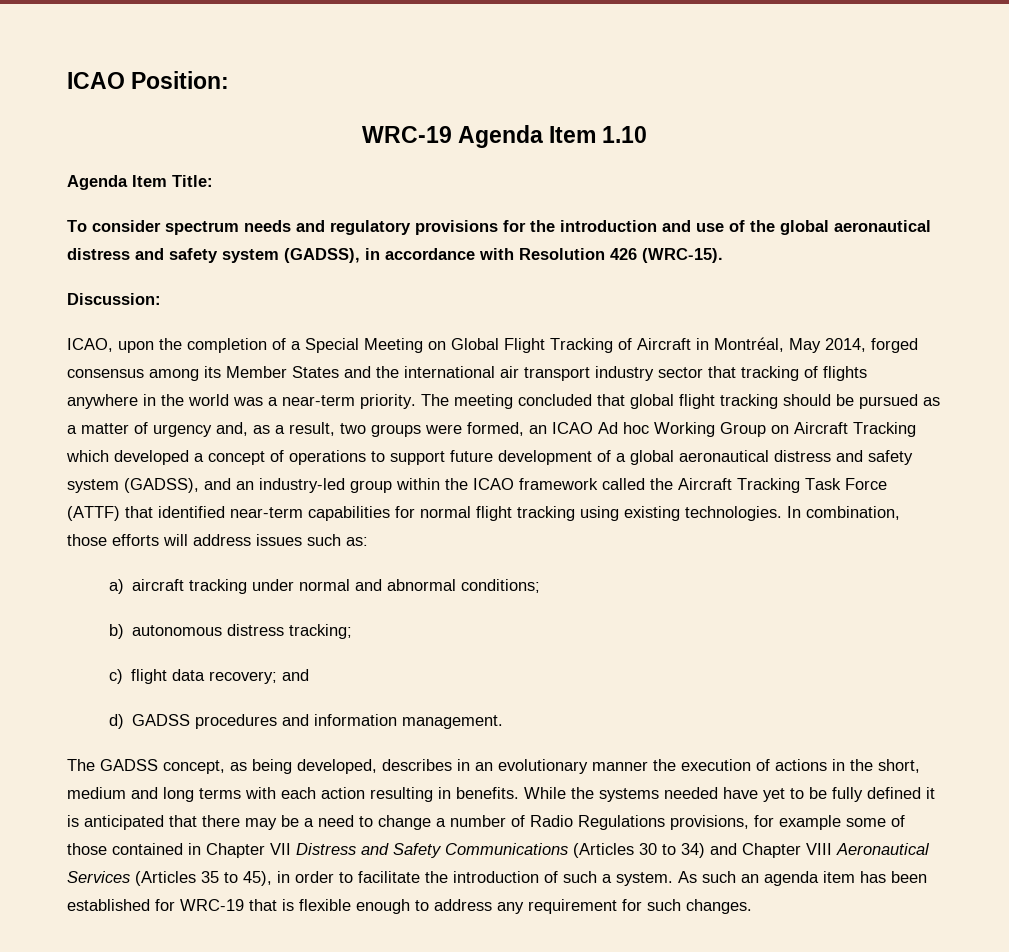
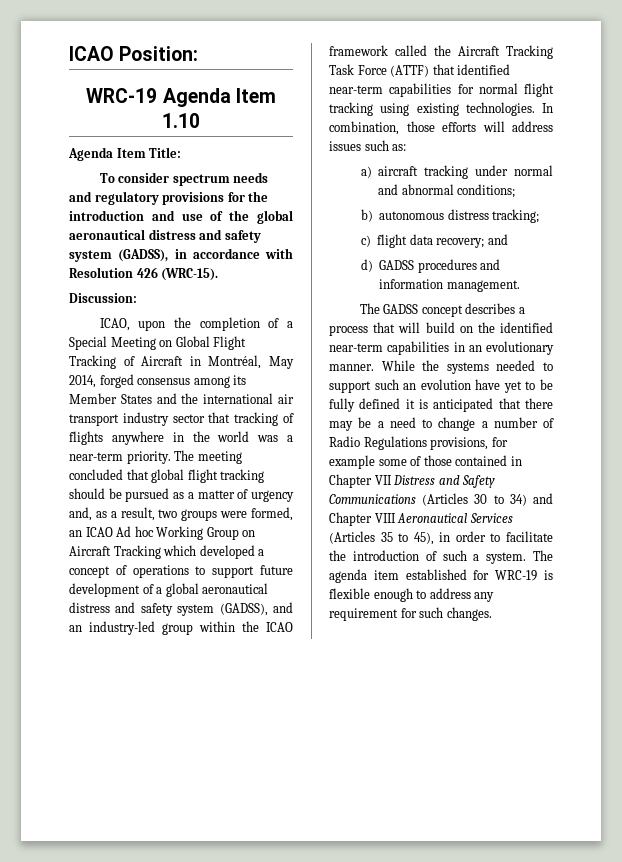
[163,759,920,774] [67,787,718,802] concept, as being developed, describes in an evolutionary manner the execution of actions in the short, medium and long terms with each action resulting in benefits. While the systems needed -> [421,303,525,317] [329,322,553,336] [329,341,554,355] [329,360,553,374] [329,379,471,393] concept describes a process that will build on the identified near-term capabilities in an evolutionary manner. While the systems needed to support such an evolution
[678,871,927,886] As such an agenda item has been -> [533,550,553,561] [329,569,399,583] The agenda item
[249,899,277,911] that -> (538, 575) none

